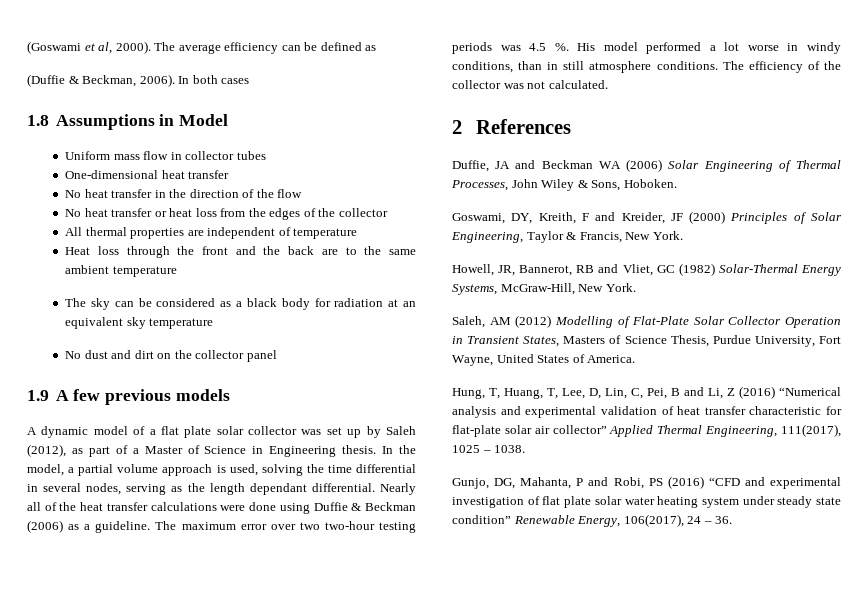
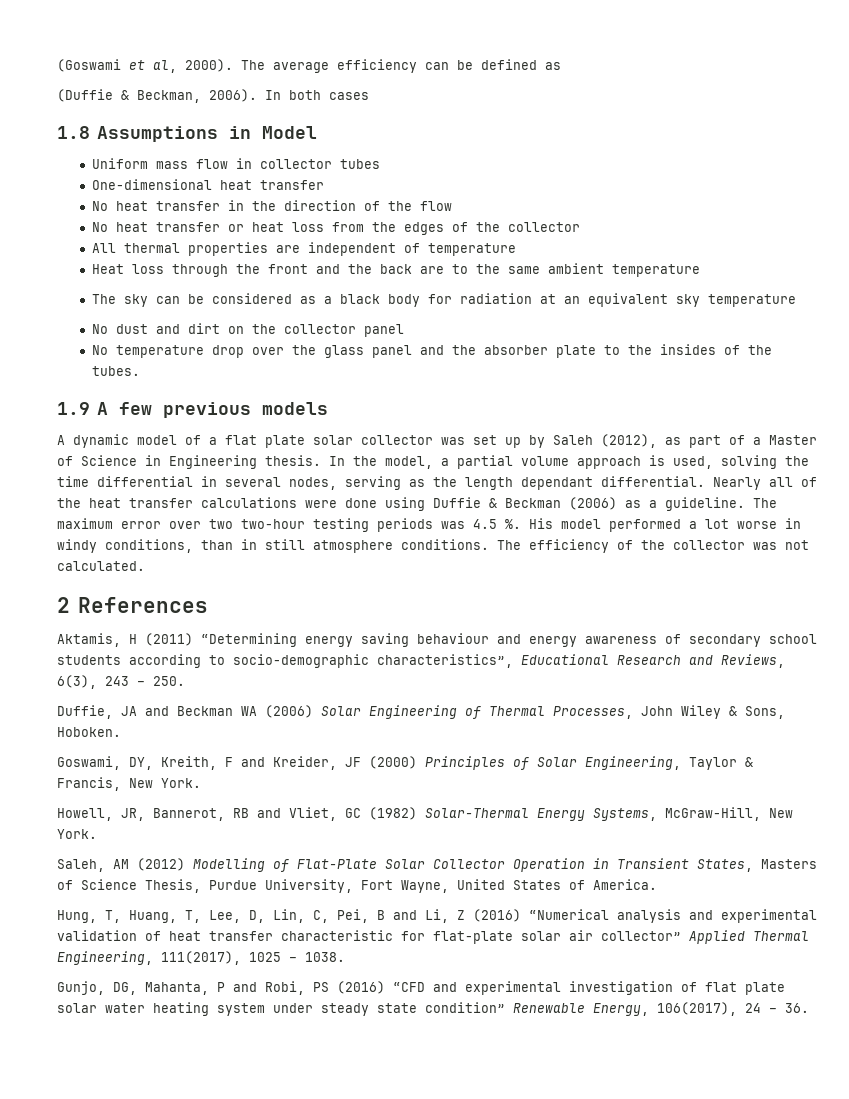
(277, 356) none -> [91,344,772,358] [91,366,140,376] // No temperature drop over the glass panel and the absorber plate to the insides of the tubes.
(571, 126) none -> [57,633,817,647] [57,654,785,668] [57,675,185,689] // Aktamis, H (2011) “Determining energy saving behaviour and energy awareness of secondary school students according to socio-demographic characteristics”, Educational Research and Reviews, 6(3), 243 – 250.

